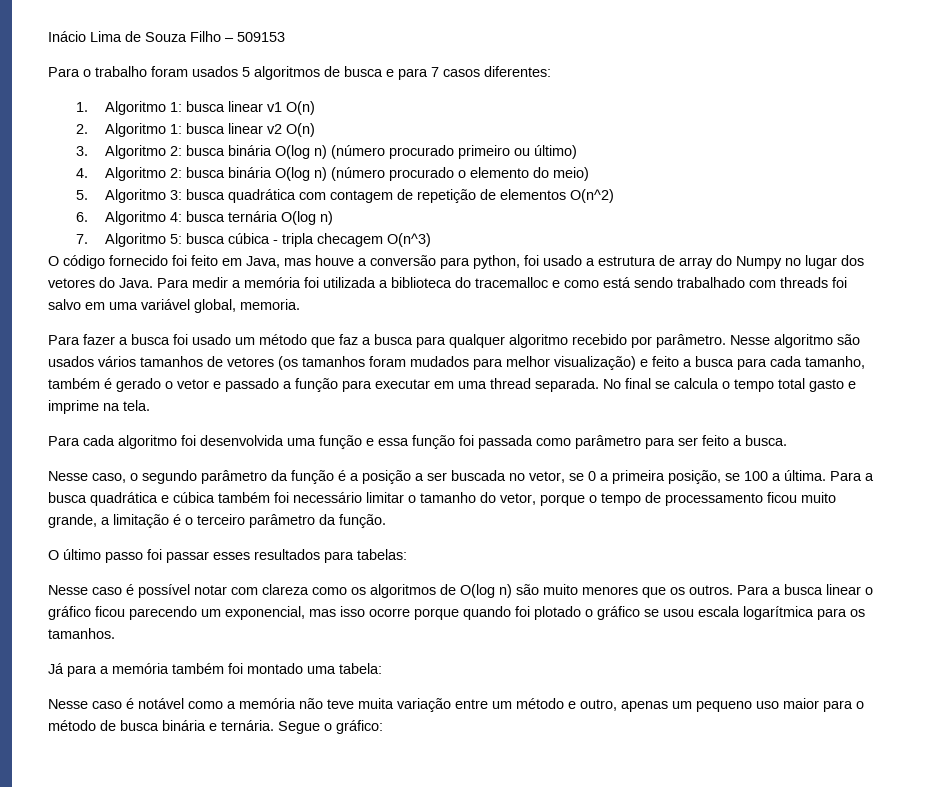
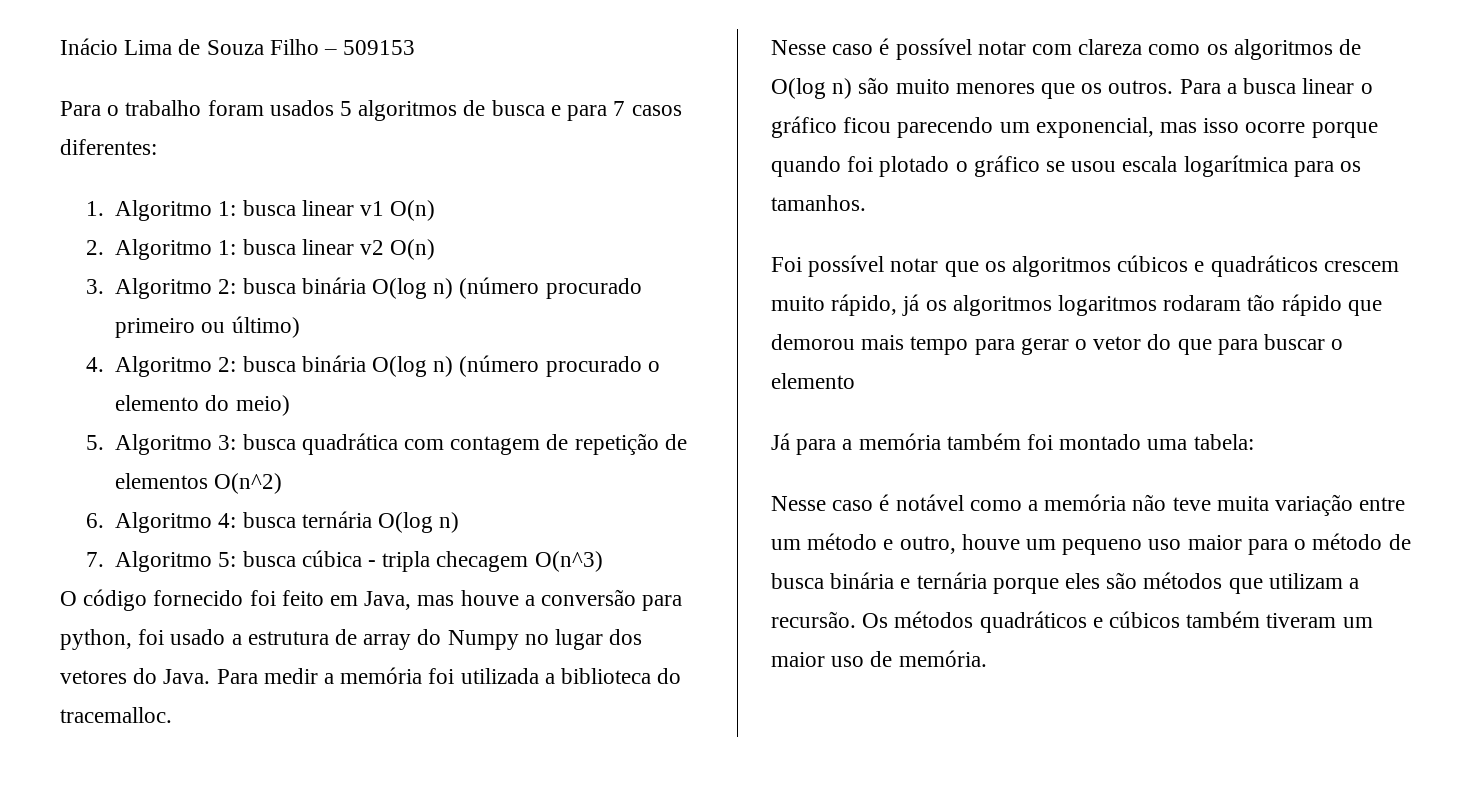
[475,277,847,288] [48,299,300,313] [48,334,860,348] [48,356,865,370] [48,378,856,392] [48,400,150,414] [48,435,787,449] [48,470,874,484] [48,492,836,506] [48,514,386,528] [48,549,407,563] tracemalloc e como está sendo trabalhado com threads foi salvo em uma variável global, memoria. // Para fazer a busca foi usado um método que faz a busca para qualquer algoritmo recebido por parâmetro. Nesse algoritmo são usados vários tamanhos de vetores (os tamanhos foram mudados para melhor visualização) e feito a busca para cada tamanho, também é gerado o vetor e passado a função para executar em uma thread separada. No final se calcula o tempo total gasto e imprime na tela. // Para cada algoritmo foi desenvolvida uma função e essa função foi passada como parâmetro para ser feito a busca. // Nesse caso, o segundo parâmetro da função é a posição a ser buscada no vetor, se 0 a primeira posição, se 100 a última. Para a busca quadrática e cúbica também foi necessário limitar o tamanho do vetor, porque o tempo de processamento ficou muito grande, a limitação é o terceiro parâmetro da função. // O último passo foi passar esses resultados para tabelas: -> [60,707,172,723] tracemalloc.
(115, 633) none -> [771,255,1399,277] [771,294,1382,316] [771,334,1344,355] [771,373,855,389] // Foi possível notar que os algoritmos cúbicos e quadráticos crescem muito rápido, já os algoritmos logaritmos rodaram tão rápido que demorou mais tempo para gerar o vetor do que para buscar o elemento
[621,701,668,712] apenas -> [961,534,1020,550] houve
[221,720,383,734] ternária. Segue o gráfico: -> [916,572,1360,594] [771,611,1373,633] [771,650,987,667] ternária porque eles são métodos que utilizam a recursão. Os métodos quadráticos e cúbicos também tiveram um maior uso de memória.

